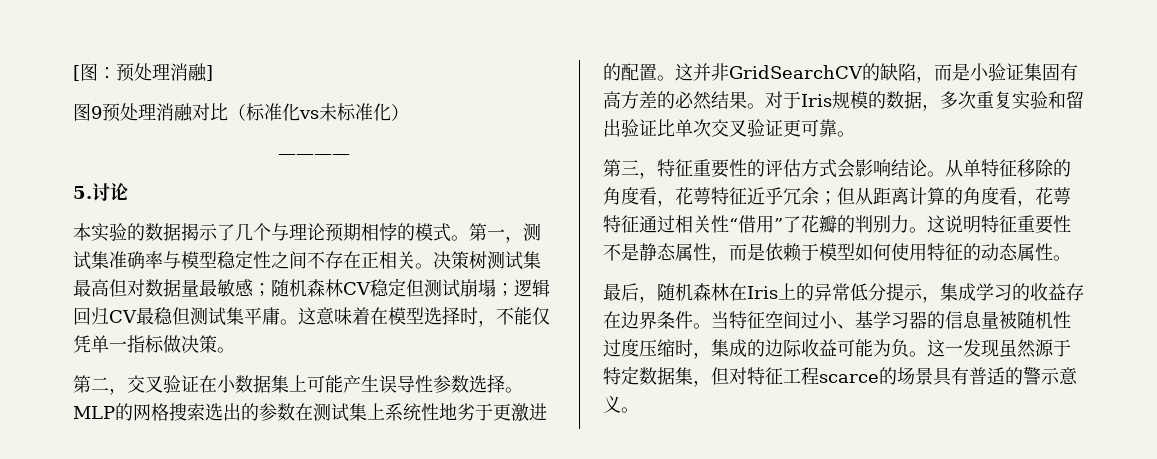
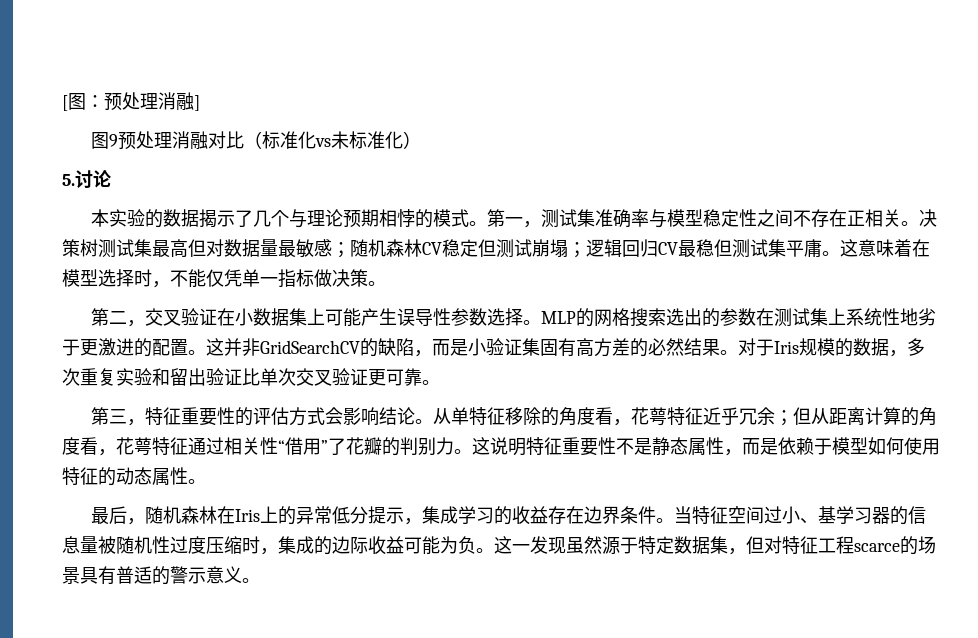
[277,154,350,159] // ———— -> (422, 140) none

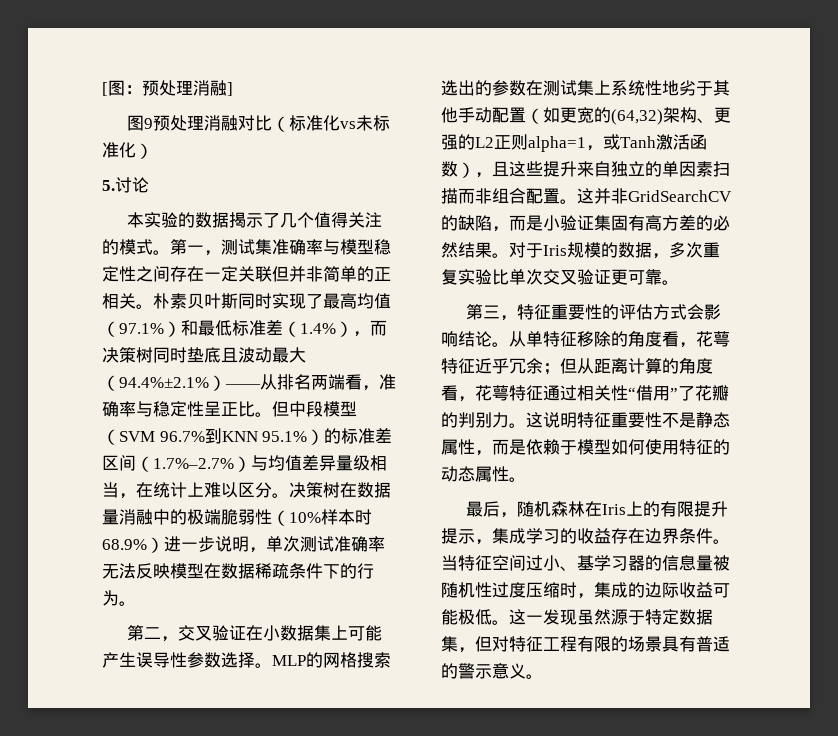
[289,209,416,228] 与理论预期相悖 -> [314,212,383,228] 值得关注
[793,209,938,227] [62,239,930,258] [62,269,368,288] 不存在正相关。决策树测试集最高但对数据量最敏感；随机森林CV稳定但测试崩塌；逻辑回归CV最稳但测试集平庸。这意味着在模型选择时，不能仅凭单一指标做决策 -> [170,266,391,282] [102,293,391,309] [102,320,387,337] [102,347,306,363] [102,374,396,391] [102,401,357,417] [102,428,393,445] [102,455,387,472] [102,482,391,499] [102,509,372,526] [102,536,385,553] [102,563,374,579] [102,590,119,606] 存在一定关联但并非简单的正相关。朴素贝叶斯同时实现了最高均值（97.1%）和最低标准差（1.4%），而决策树同时垫底且波动最大（94.4%±2.1%）——从排名两端看，准确率与稳定性呈正比。但中段模型（SVM 96.7%到KNN 95.1%）的标准差区间（1.7%–2.7%）与均值差异量级相当，在统计上难以区分。决策树在数据量消融中的极端脆弱性（10%样本时68.9%）进一步说明，单次测试准确率无法反映模型在数据稀疏条件下的行为
[80,338,152,357] 更激进的 -> [713,80,730,96] [441,107,731,125] [441,134,707,152] [441,161,730,178] [441,188,526,204] 其他手动配置（如更宽的(64,32)架构、更强的L2正则alpha=1，或Tanh激活函数），且这些提升来自独立的单因素扫描而非组合
[152,368,242,386] 和留出验证 -> (492, 277) none
[296,506,369,524] 异常低分 -> [660,501,729,517] 有限提升
[440,536,476,554] 为负 -> [458,609,492,625] 极低
[854,543,900,552] scarce -> [577,636,611,652] 有限

